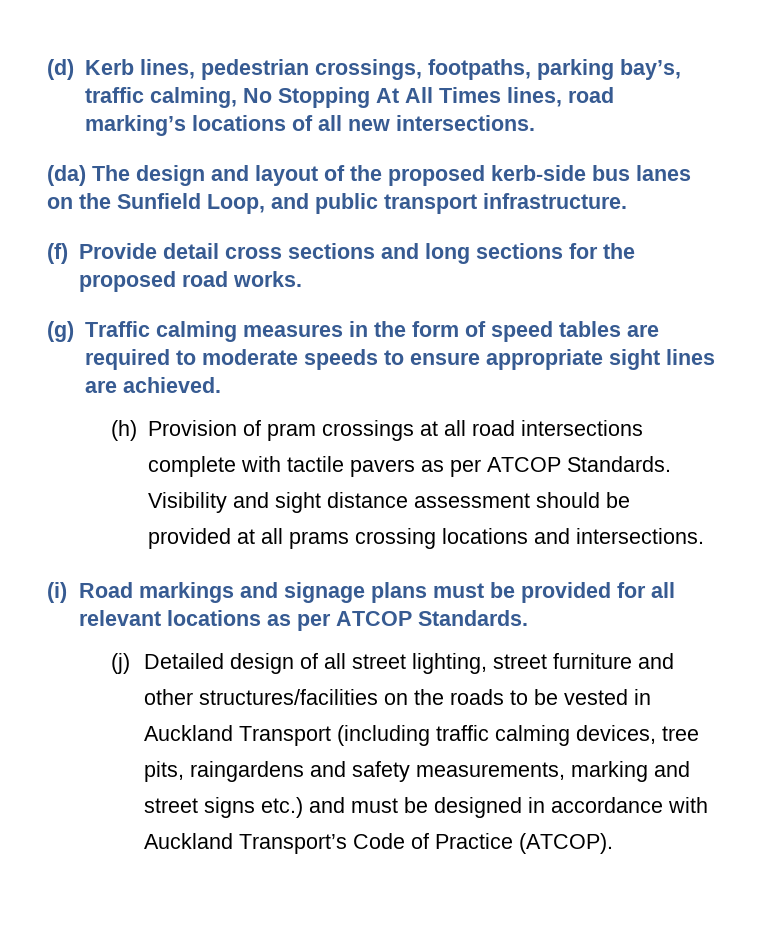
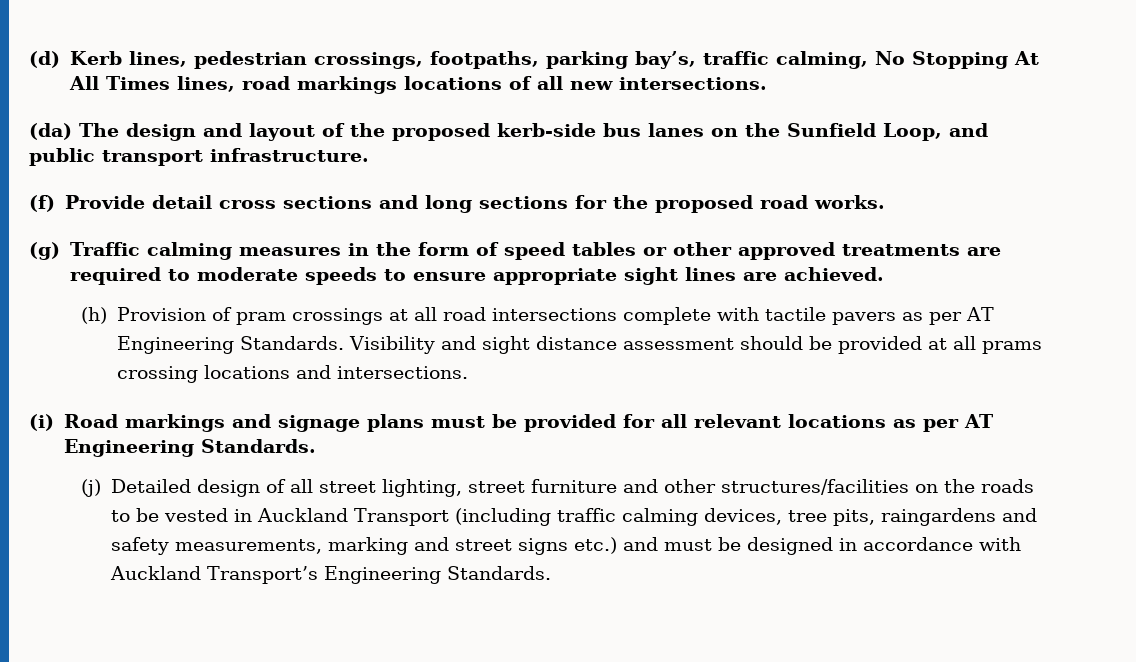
[84,115,186,136] marking’s -> [296,76,397,94] markings
(621, 329) none -> [643,242,961,260] or other approved treatments
[487,457,562,472] ATCOP -> [965,307,994,321] [116,336,234,354] AT Engineering
[336,611,413,626] ATCOP -> [963,414,994,428] [63,439,194,457] AT Engineering
[352,833,613,854] Code of Practice (ATCOP). -> [323,566,551,584] Engineering Standards.

